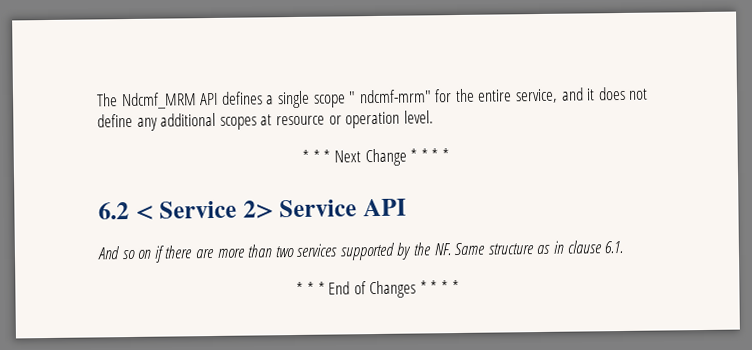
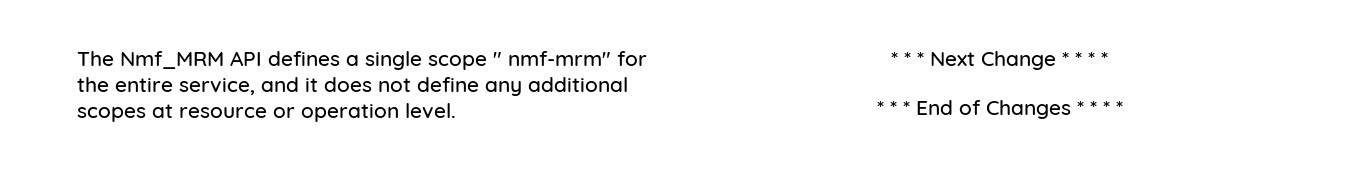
[120,92,197,110] Ndcmf_MRM -> [120,51,224,69] Nmf_MRM
[358,89,432,104] ndcmf-mrm" -> [508,51,611,66] nmf-mrm"
[98,198,408,220] [97,240,624,263] // 6.2 < Service 2> Service API // And so on if there are more than two services supported by the NF. Same structure as in clause 6.1. -> (1108, 59) none

